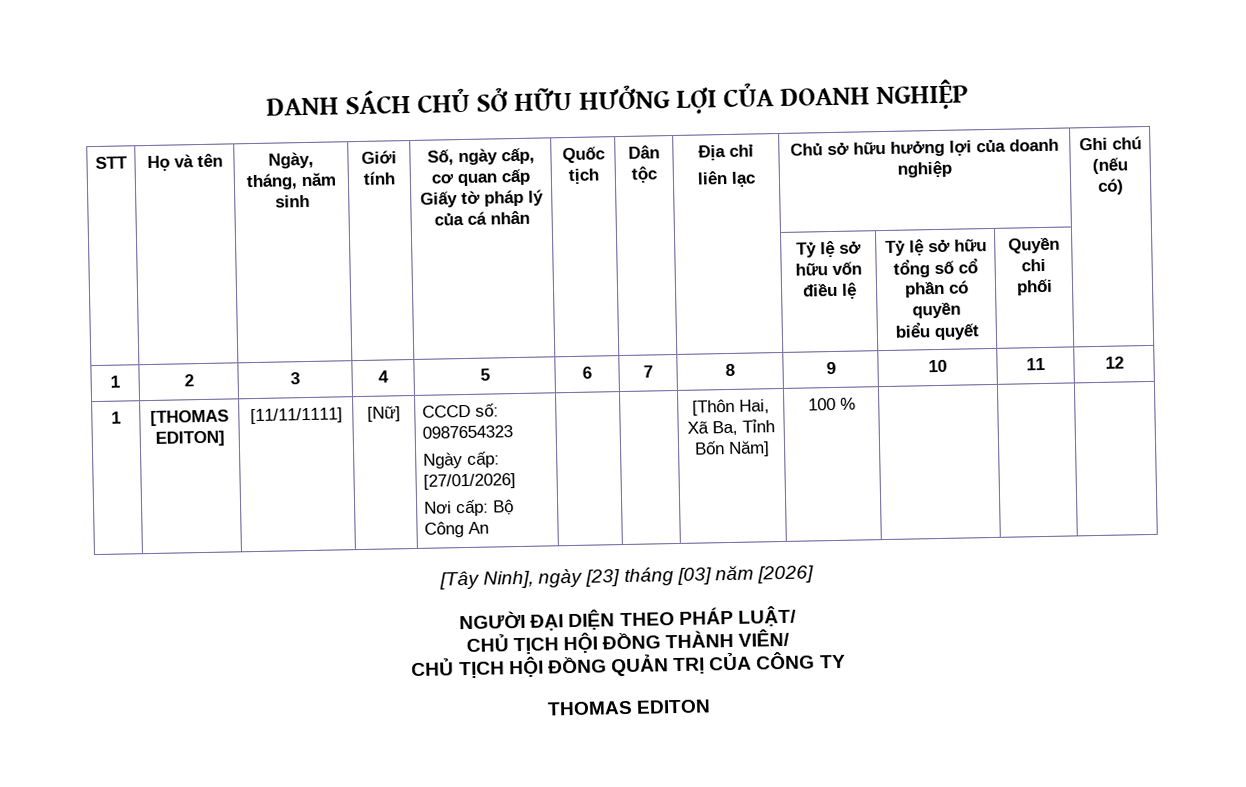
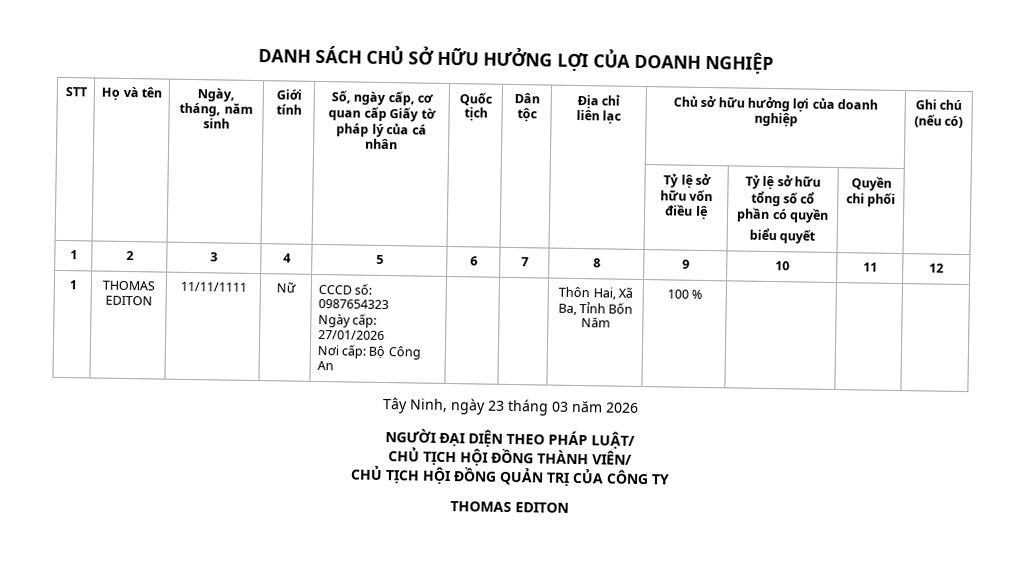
[150,409,229,426] [154,430,225,447] [249,407,343,425] [367,406,401,422] [THOMAS EDITON] | [11/11/1111] | [Nữ] -> [102,280,155,291] [104,295,153,306] [179,281,247,292] [276,282,296,293] THOMAS EDITON | 11/11/1111 | Nữ
[423,473,517,490] [27/01/2026] -> [317,329,385,341] 27/01/2026
[692,398,735,416] [Thôn -> [558,286,591,298] Thôn
[727,440,770,458] Năm] -> [580,317,611,328] Năm
[439,565,814,590] [Tây Ninh], ngày [23] tháng [03] năm [2026] -> [382,397,639,416] Tây Ninh, ngày 23 tháng 03 năm 2026

